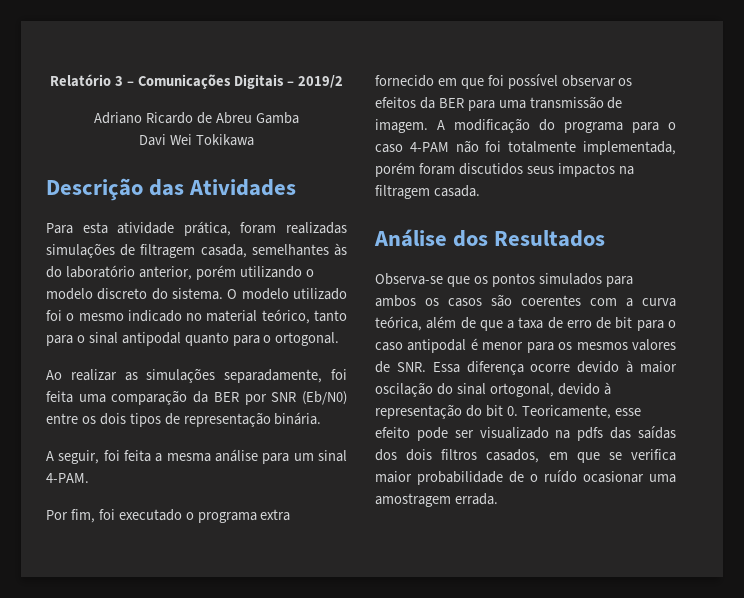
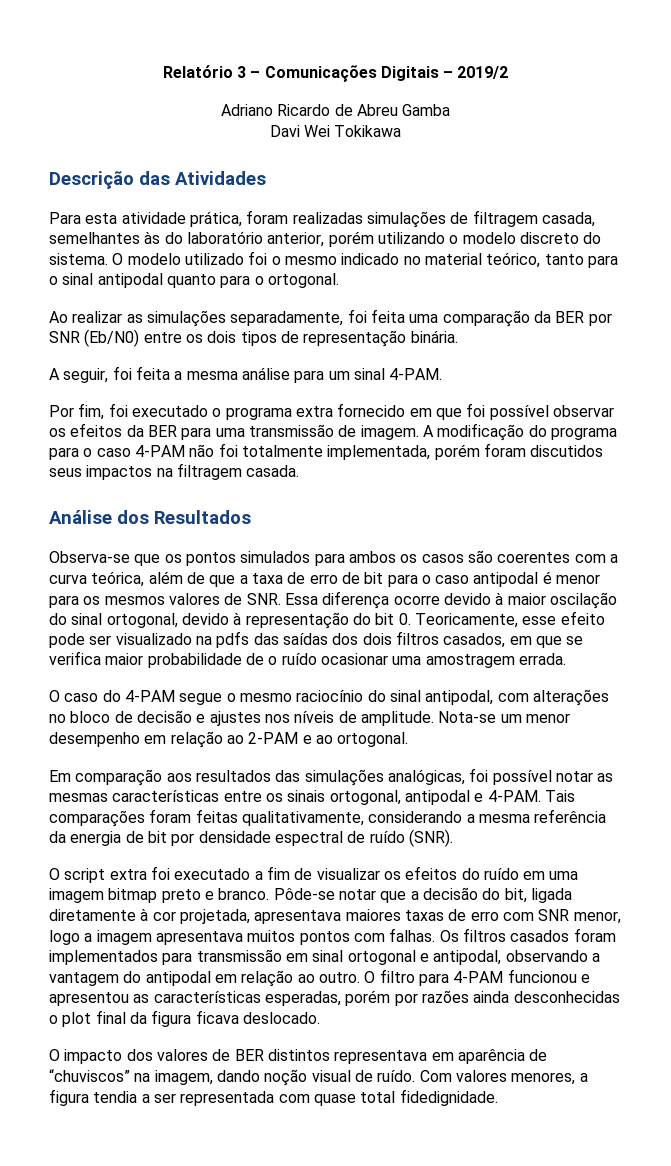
(498, 499) none -> [49,689,609,706] [49,710,570,726] [49,731,409,748] [49,768,614,786] [49,790,575,805] [49,809,607,827] [49,829,453,847] [49,866,579,883] [49,887,572,903] [49,908,621,924] [49,928,616,945] [49,949,600,965] [49,969,590,987] [49,990,620,1006] [49,1010,320,1027] [49,1049,548,1064] [49,1069,588,1086] [49,1089,498,1106] // O caso do 4-PAM segue o mesmo raciocínio do sinal antipodal, com alterações no bloco de decisão e ajustes nos níveis de amplitude. Nota-se um menor desempenho em relação ao 2-PAM e ao ortogonal. // Em comparação aos resultados das simulações analógicas, foi possível notar as mesmas características entre os sinais ortogonal, antipodal e 4-PAM. Tais comparações foram feitas qualitativamente, considerando a mesma referência da energia de bit por densidade espectral de ruído (SNR). // O script extra foi executado a fim de visualizar os efeitos do ruído em uma imagem bitmap preto e branco. Pôde-se notar que a decisão do bit, ligada diretamente à cor projetada, apresentava maiores taxas de erro com SNR menor, logo a imagem apresentava muitos pontos com falhas. Os filtros casados foram implementados para transmissão em sinal ortogonal e antipodal, observando a vantagem do antipodal em relação ao outro. O filtro para 4-PAM funcionou e apresentou as características esperadas, porém por razões ainda desconhecidas o plot final da figura ficava deslocado. // O impacto dos valores de BER distintos representava em aparência de “chuviscos” na imagem, dando noção visual de ruído. Com valores menores, a figura tendia a ser representada com quase total fidedignidade.

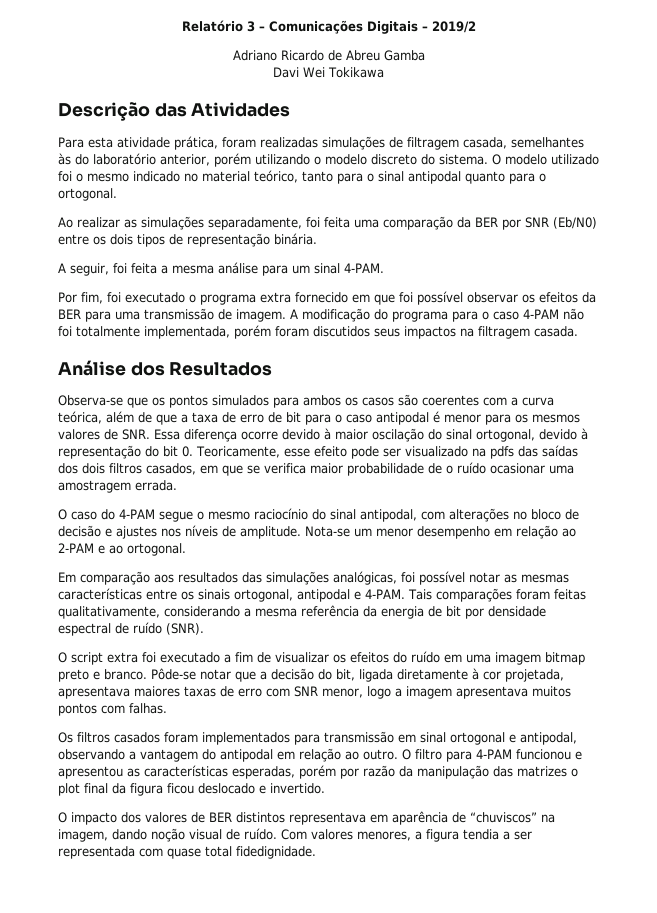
(436, 935) none -> (167, 708) //
[421,990,620,1003] razões ainda desconhecidas -> [363,765,567,779] razão da manipulação das matrizes
[195,1010,320,1024] ficava deslocado. -> [167,783,325,794] ficou deslocado e invertido.

